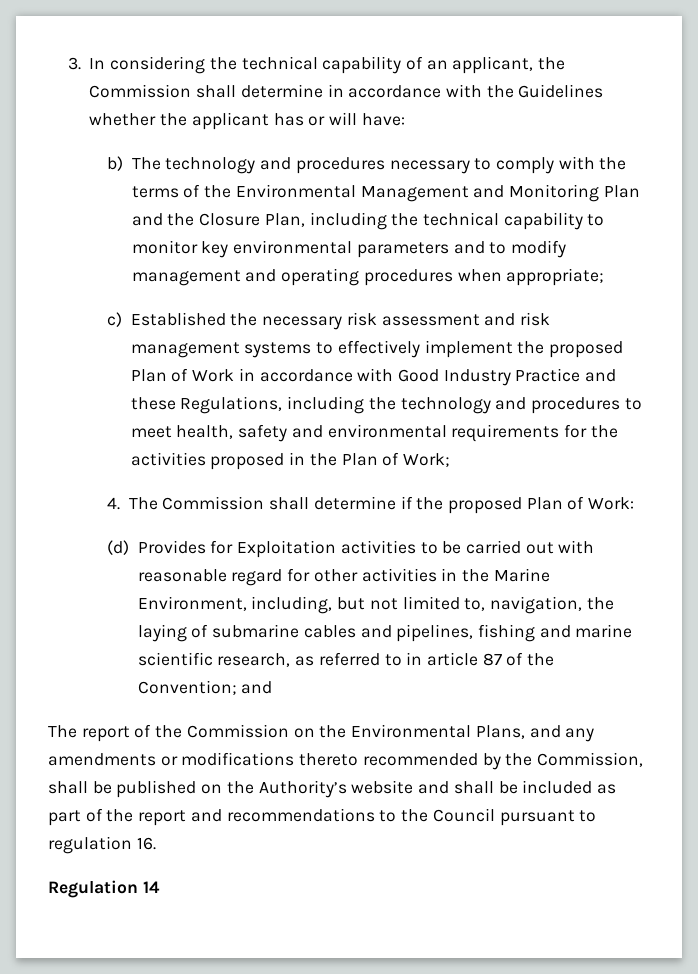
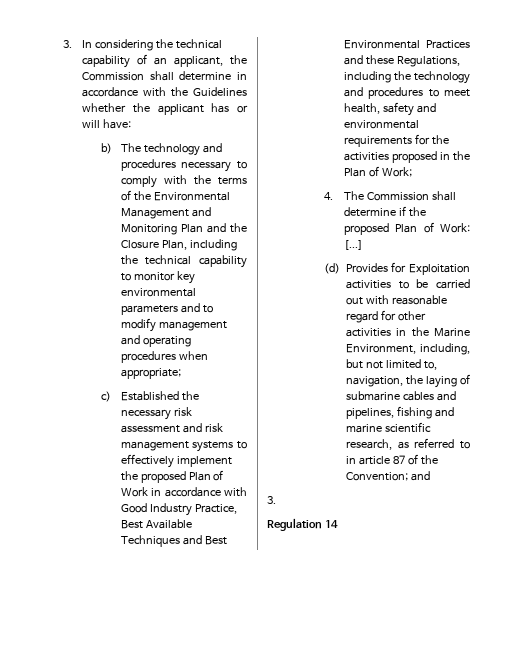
[515,368,581,382] Practice -> [194,504,237,514] [120,519,192,529] [120,535,227,547] [343,40,470,49] Practice, Best Available Techniques and Best Environmental Practices
(635, 503) none -> [343,240,363,250] [...]
[48,724,595,742] [48,752,644,770] [48,780,616,798] [48,808,597,826] [48,836,156,854] The report of the Commission on the Environmental Plans, and any amendments or modifications thereto recommended by the Commission, shall be published on the Authority’s website and shall be included as part of the report and recommendations to the Council pursuant to regulation 16. -> [267,496,276,504] 3.

